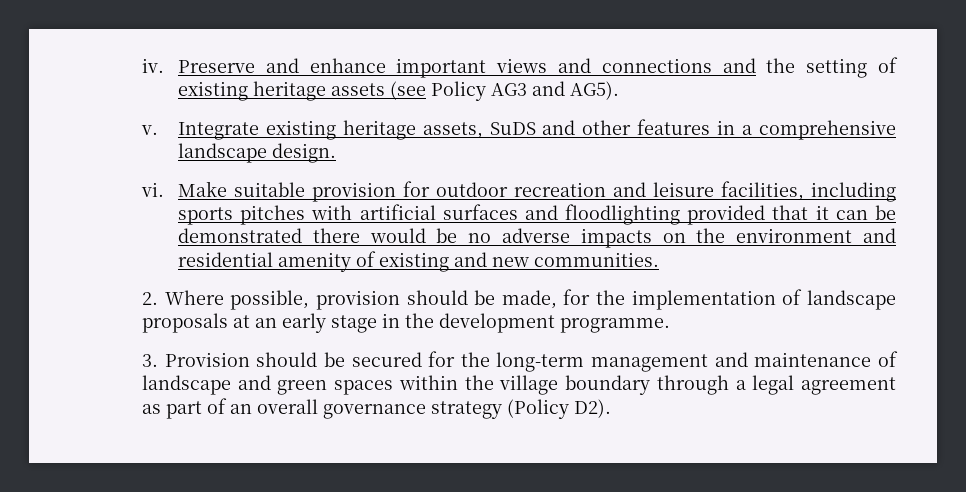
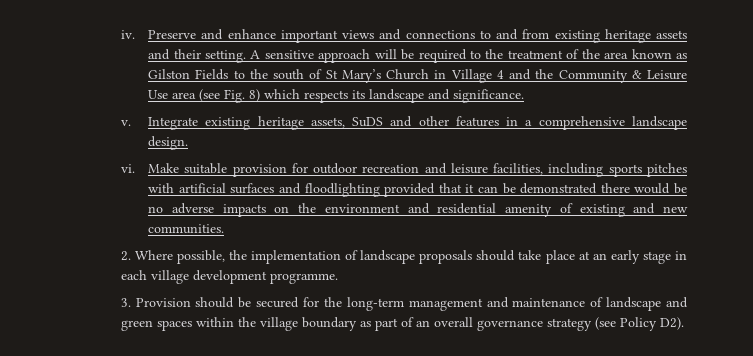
[722,57,899,78] [177,81,619,101] and the setting of existing heritage assets (see Policy AG3 and AG5). -> [479,29,687,43] [148,49,687,63] [148,69,687,83] [148,89,525,103] to and from existing heritage assets and their setting. A sensitive approach will be required to the treatment of the area known as Gilston Fields to the south of St Mary’s Church in Village 4 and the Community & Leisure Use area (see Fig. 8) which respects its landscape and significance.
[315,289,591,310] provision should be made, for -> (225, 257) none
(228, 323) none -> [476,250,575,264] should take place
[404,313,434,328] the -> [120,270,189,284] each village
[656,375,897,395] through a legal agreement -> (357, 324) none
[506,399,569,419] (Policy -> [594,317,657,331] (see Policy

